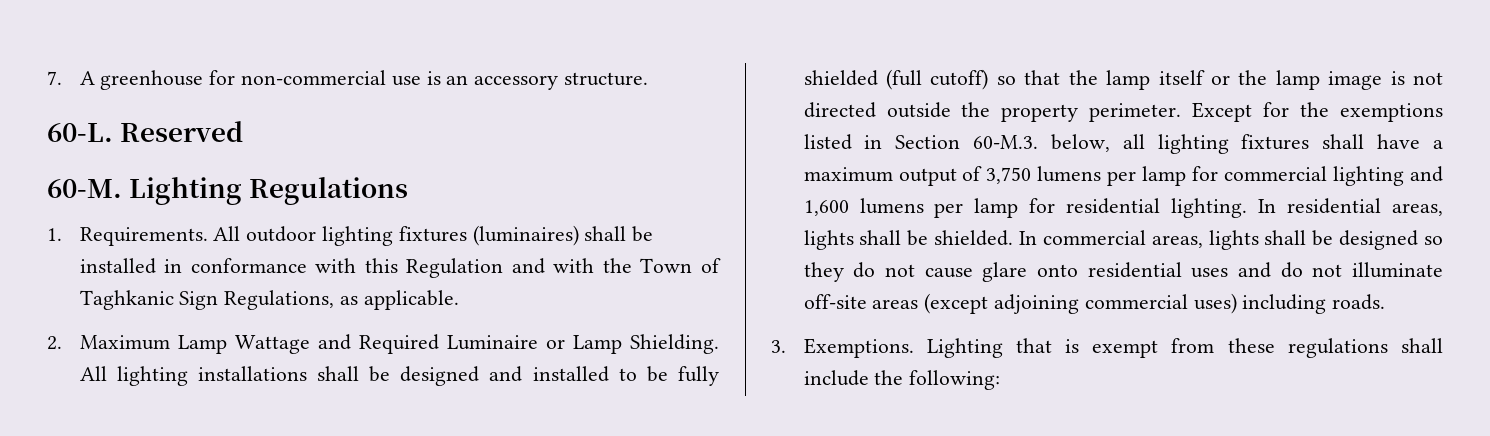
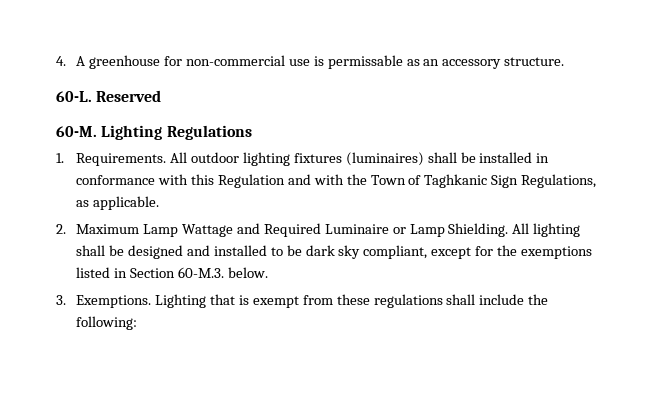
[47,71,62,85] 7. -> [56,56,66,66] 4.
(441, 78) none -> [327,55,420,69] permissable as
[197,366,307,381] installations -> (581, 230) none
[678,366,720,386] [803,69,1444,90] [803,102,1253,122] fully shielded (full cutoff) so that the lamp itself or the lamp image is not directed outside the property perimeter. Except -> [305,245,472,259] dark sky compliant, except
[1050,134,1443,154] [803,166,1443,186] [803,198,1443,218] [803,230,1443,250] [803,262,1443,282] [803,293,1386,314] below, all lighting fixtures shall have a maximum output of 3,750 lumens per lamp for commercial lighting and 1,600 lumens per lamp for residential lighting. In residential areas, lights shall be shielded. In commercial areas, lights shall be designed so they do not cause glare onto residential uses and do not illuminate off-site areas (except adjoining commercial uses) including roads. -> [227,267,268,278] below.

